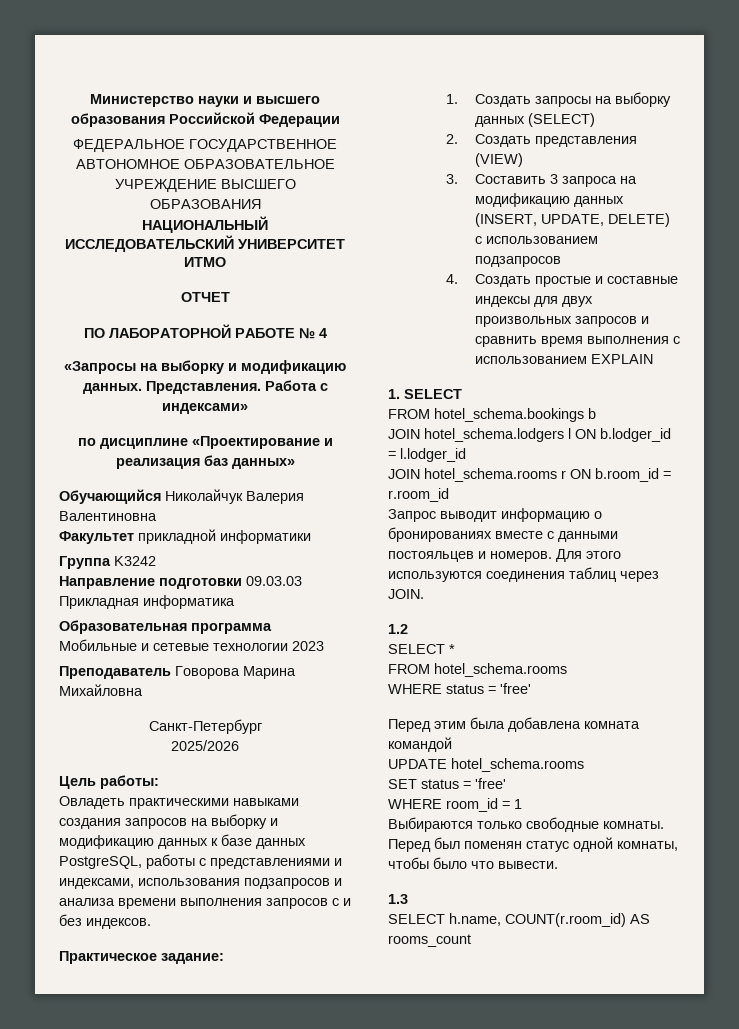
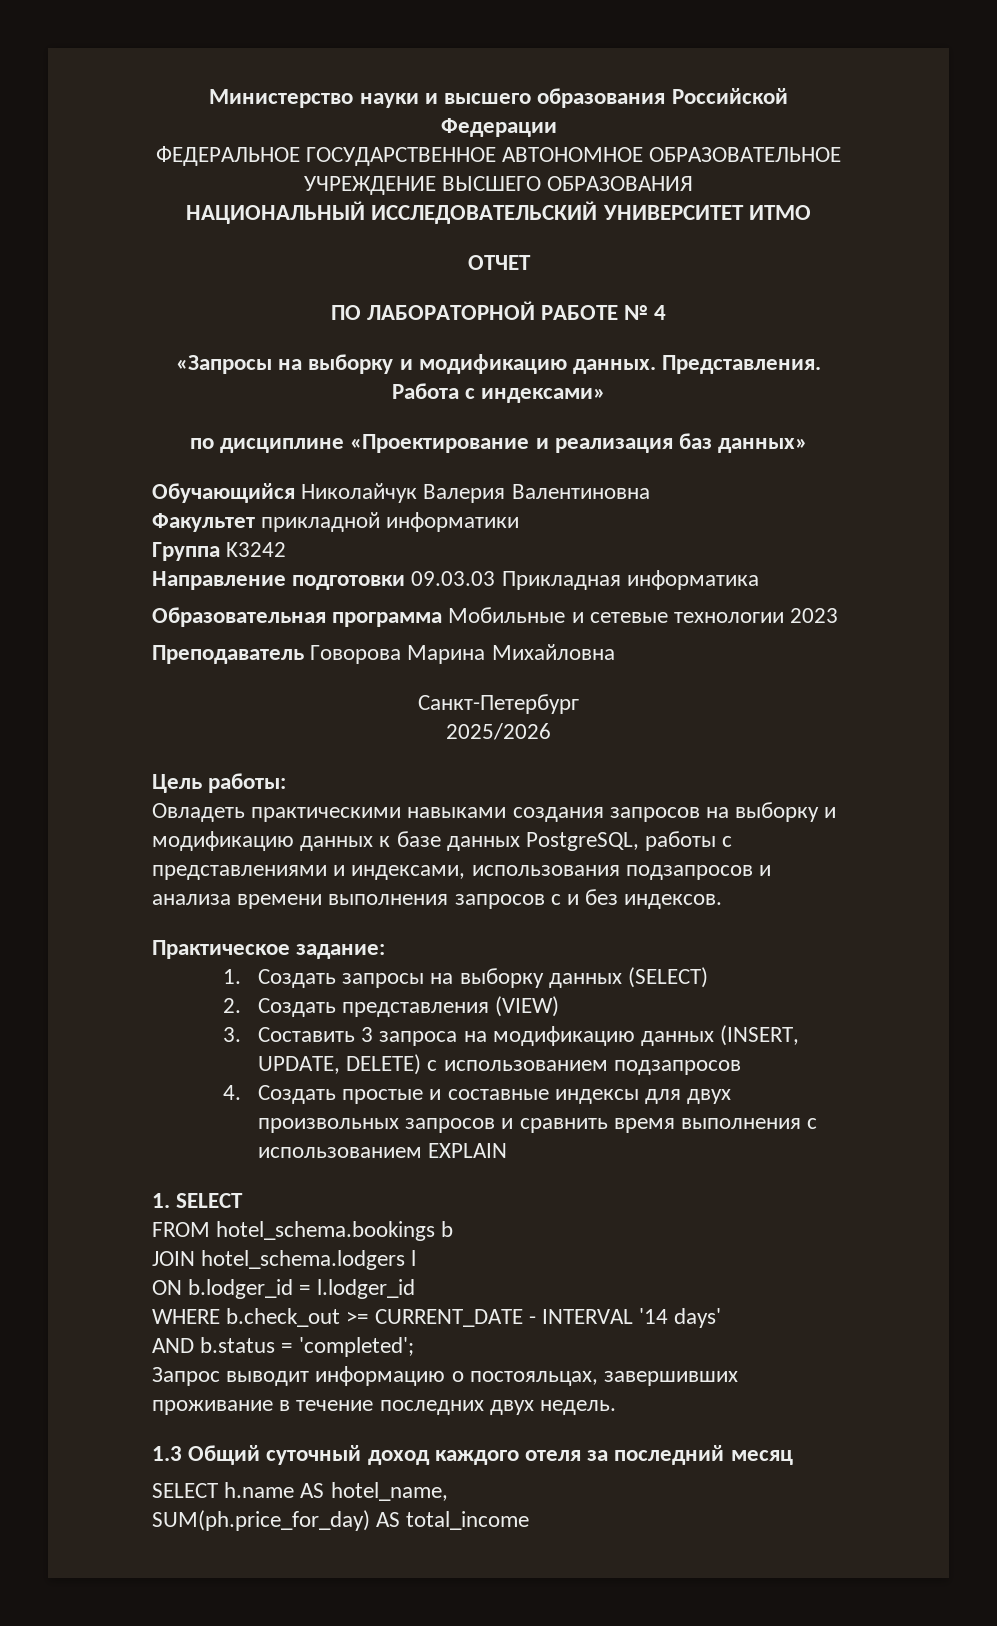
(571, 433) none -> (417, 1258) //
[388,468,671,482] [388,488,449,502] [388,508,602,522] [388,527,618,542] [388,549,621,562] [388,567,659,582] [388,589,424,599] [388,624,408,634] [388,644,455,654] [388,663,567,677] [388,683,531,694] [388,717,640,732] [388,737,452,752] [388,758,584,772] [388,778,506,789] [388,798,522,812] [388,817,664,832] [388,837,678,852] [388,857,558,869] [388,894,408,904] [388,913,650,927] [388,934,471,947] JOIN hotel_schema.rooms r ON b.room_id = r.room_id // Запрос выводит информацию о бронированиях вместе с данными постояльцев и номеров. Для этого используются соединения таблиц через JOIN. // 1.2 // SELECT * // FROM hotel_schema.rooms // WHERE status = 'free' // Перед этим была добавлена комната командой // UPDATE hotel_schema.rooms // SET status = 'free' // WHERE room_id = 1 // Выбираются только свободные комнаты. Перед был поменян статус одной комнаты, чтобы было что вывести. // 1.3 // SELECT h.name, COUNT(r.room_id) AS rooms_count -> [152,1308,722,1328] [152,1337,414,1357] [152,1366,739,1386] [152,1400,617,1415] [152,1445,793,1465] [152,1482,448,1501] [152,1510,530,1531] WHERE b.check_out >= CURRENT_DATE - INTERVAL '14 days' // AND b.status = 'completed'; // Запрос выводит информацию о постояльцах, завершивших проживание в течение последних двух недель. // 1.3 Общий суточный доход каждого отеля за последний месяц // SELECT h.name AS hotel_name, // SUM(ph.price_for_day) AS total_income

